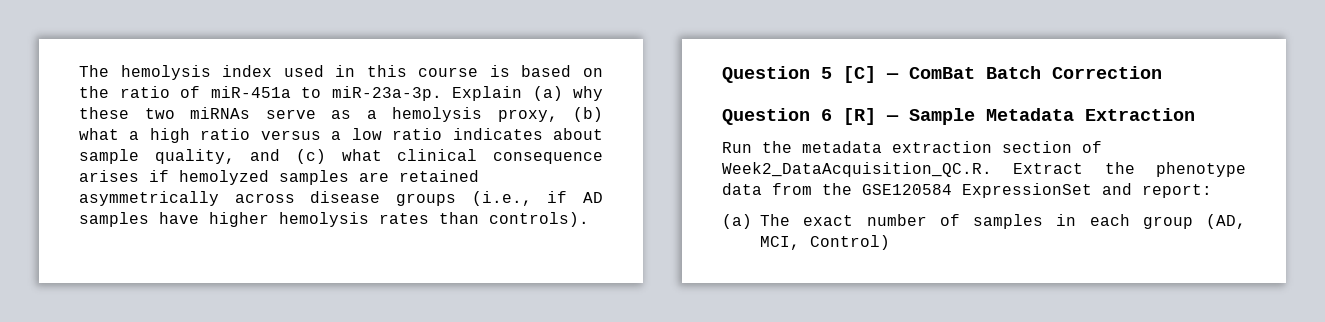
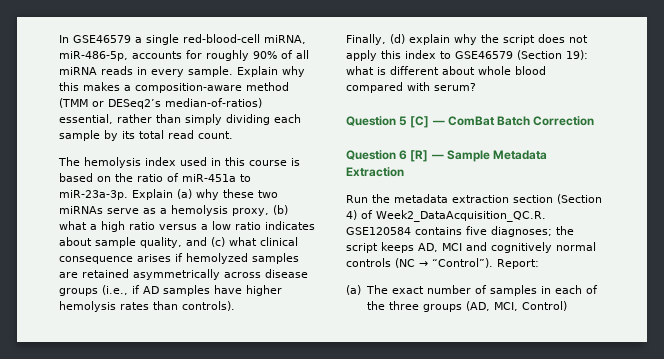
(79, 71) none -> [59,34,306,45] [59,50,309,61] [59,66,305,77] [59,82,289,93] [59,98,262,109] [59,114,301,125] [59,130,233,141] In GSE46579 a single red-blood-cell miRNA, miR-486-5p, accounts for roughly 90% of all miRNA reads in every sample. Explain why this makes a composition-aware method (TMM or DESeq2’s median-of-ratios) essential, rather than simply dividing each sample by its total read count. //
(589, 219) none -> [346,34,588,45] [346,50,588,61] [346,66,546,75] [346,82,476,93] // Finally, (d) explain why the script does not apply this index to GSE46579 (Section 19): what is different about whole blood compared with serum?
[1082,141,1102,153] [722,162,1246,177] [722,183,1212,198] of Week2_DataAcquisition_QC.R. Extract the phenotype data from the GSE120584 ExpressionSet and report: -> [557,194,602,204] [346,210,546,222] [346,226,574,237] [346,242,596,253] [346,258,539,269] (Section 4) of Week2_DataAcquisition_QC.R. GSE120584 contains five diagnoses; the script keeps AD, MCI and cognitively normal controls (NC → “Control”). Report:
[1142,216,1193,229] group -> [585,285,598,294] [366,301,462,312] of the three groups

